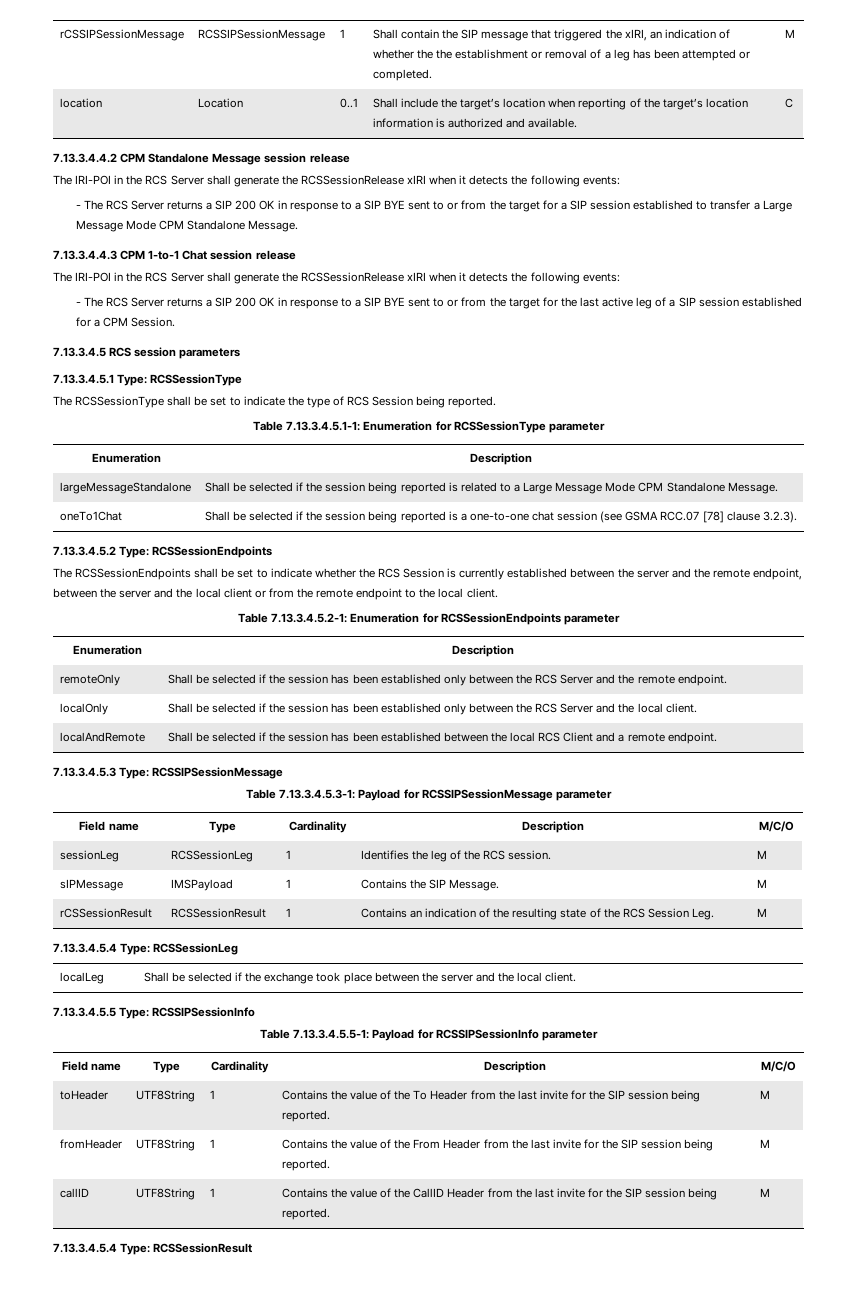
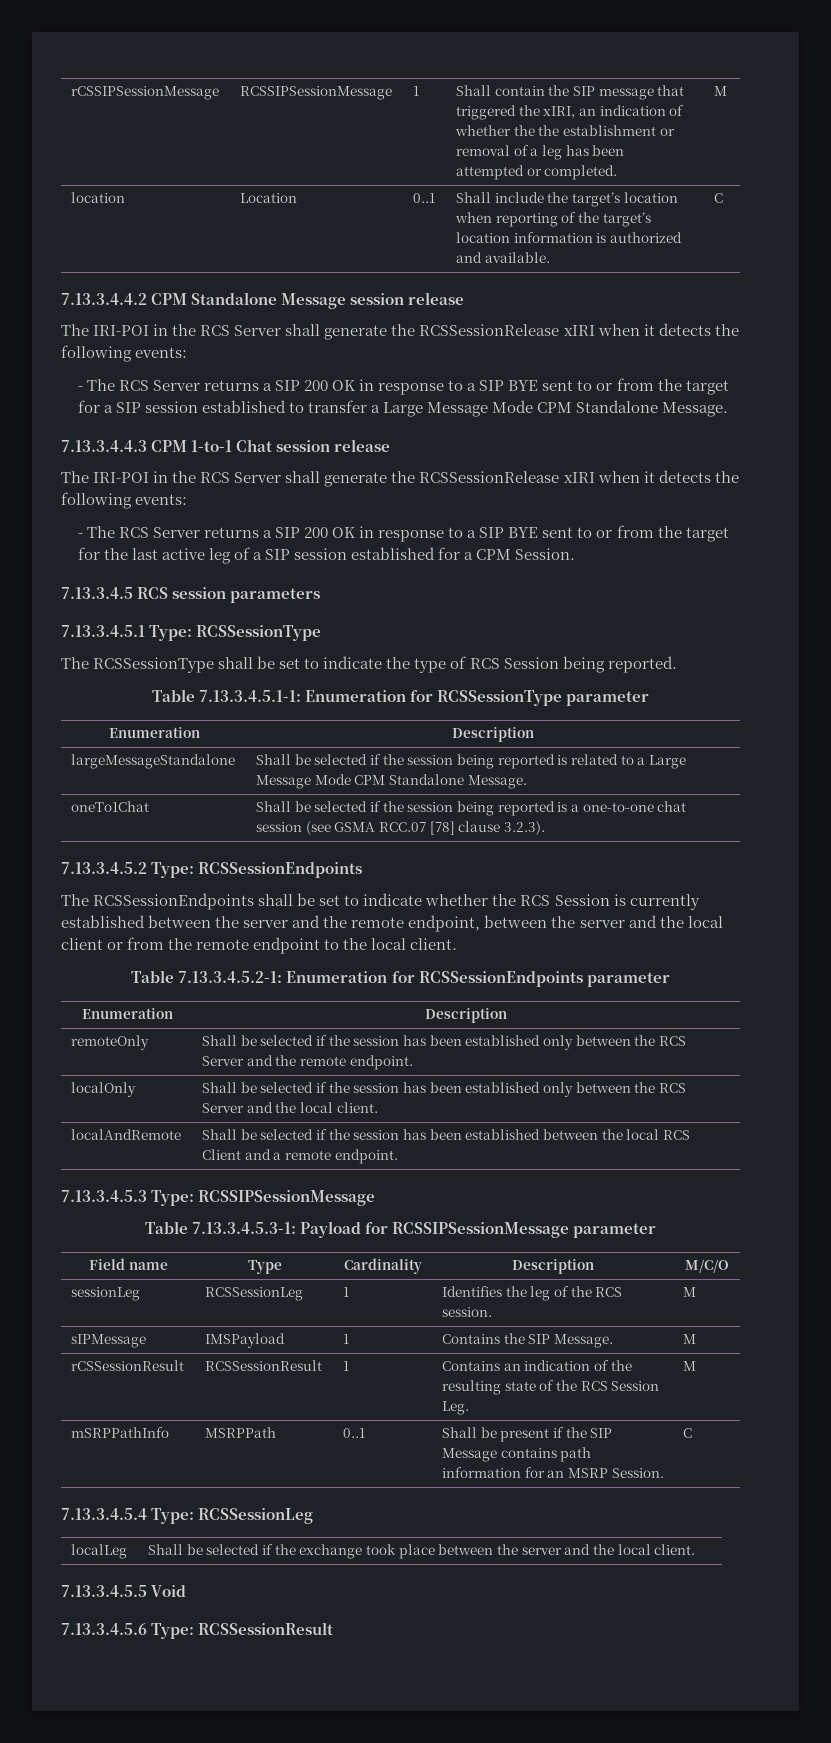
(767, 912) none -> [71,1427,170,1438] [205,1427,277,1438] [343,1428,366,1438] [442,1427,613,1442] [442,1447,592,1462] [442,1467,664,1478] [683,1428,693,1438] // mSRPPathInfo | MSRPPath | 0..1 | Shall be present if the SIP Message contains path information for an MSRP Session. | C
[119,1007,256,1019] [260,1029,598,1041] [61,1061,122,1071] [153,1061,180,1073] [211,1061,269,1073] [483,1061,546,1073] [761,1061,796,1072] [59,1090,108,1100] [135,1090,195,1102] [209,1090,215,1099] [281,1090,701,1102] [281,1110,330,1122] [759,1090,770,1099] [59,1139,122,1149] [135,1139,195,1151] [209,1139,215,1148] [281,1139,714,1151] [281,1159,330,1171] [759,1139,770,1148] [59,1188,89,1198] [135,1188,195,1200] [209,1188,215,1197] [281,1188,718,1200] [281,1208,330,1220] [759,1188,770,1197] [53,1243,117,1253] Type: RCSSIPSessionInfo // Table 7.13.3.4.5.5-1: Payload for RCSSIPSessionInfo parameter // Field name | Type | Cardinality | Description | M/C/O // toHeader | UTF8String | 1 | Contains the value of the To Header from the last invite for the SIP session being reported. | M // fromHeader | UTF8String | 1 | Contains the value of the From Header from the last invite for the SIP session being reported. | M // callID | UTF8String | 1 | Contains the value of the CallID Header from the last invite for the SIP session being reported. | M // 7.13.3.4.5.4 -> [151,1585,187,1597] [61,1623,147,1635] Void // 7.13.3.4.5.6

